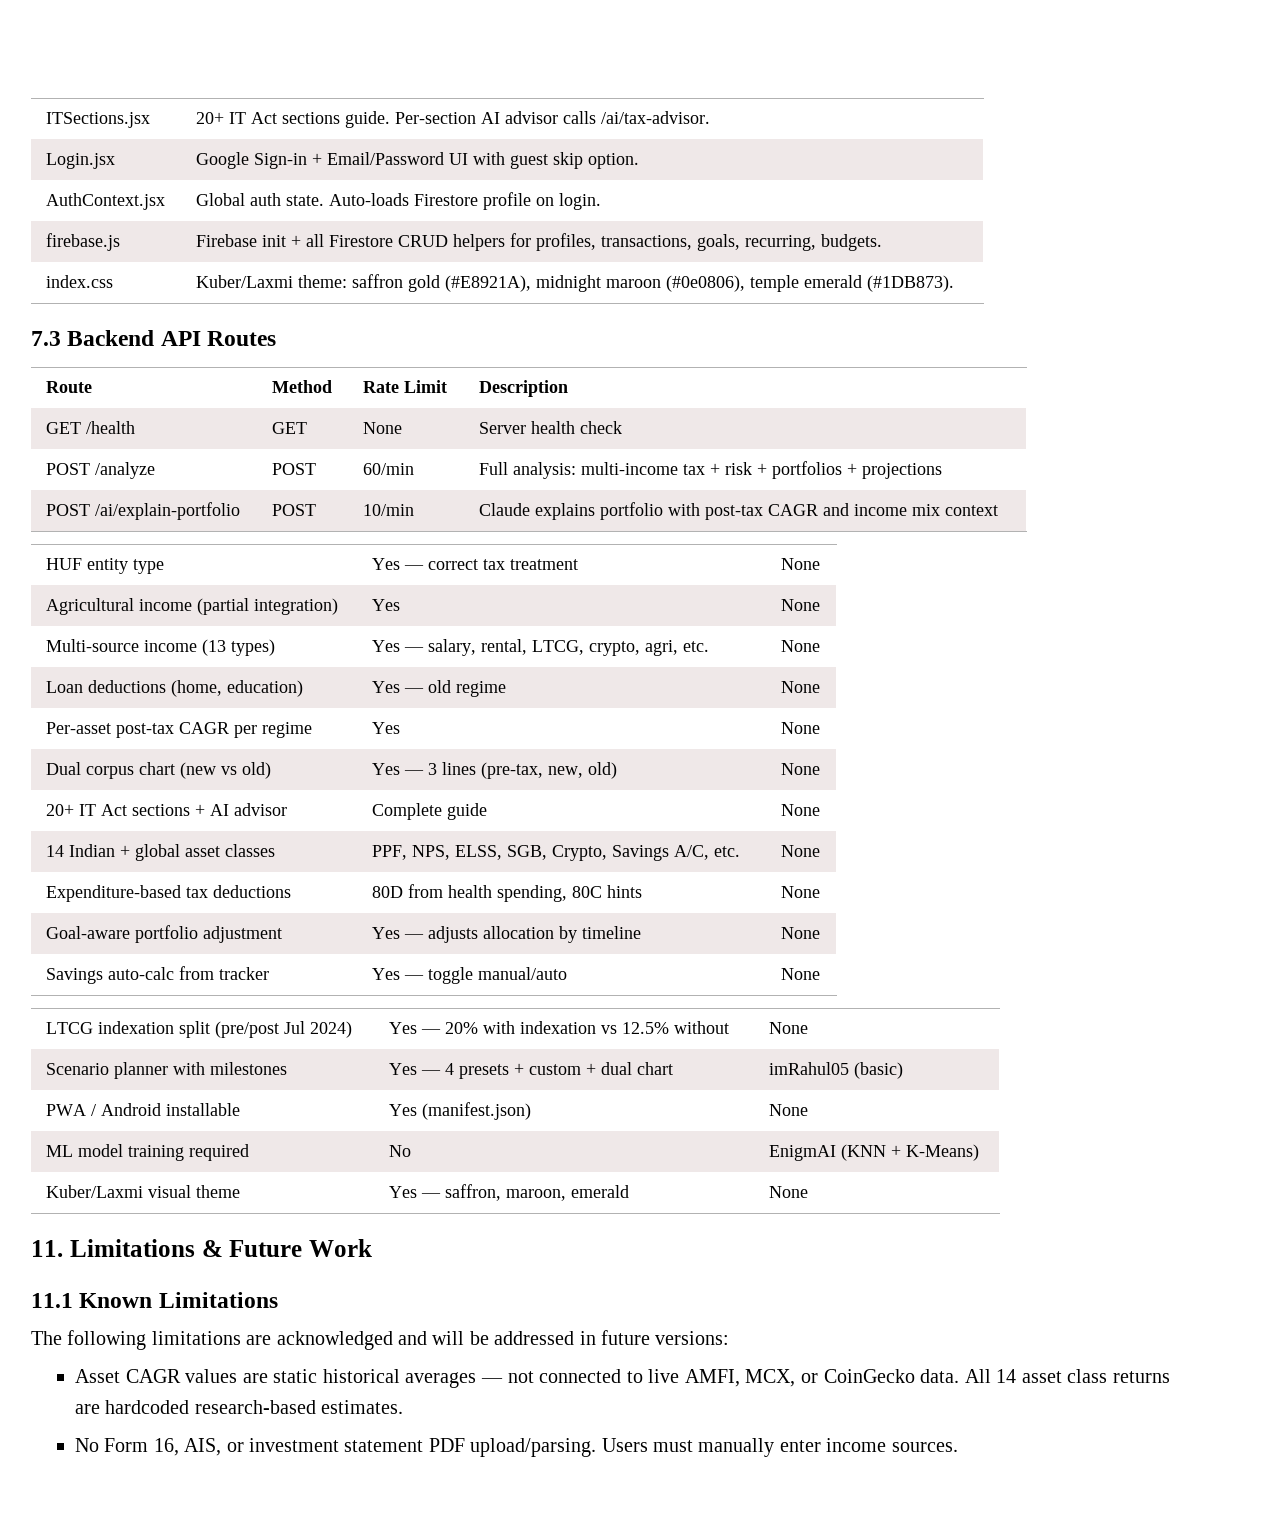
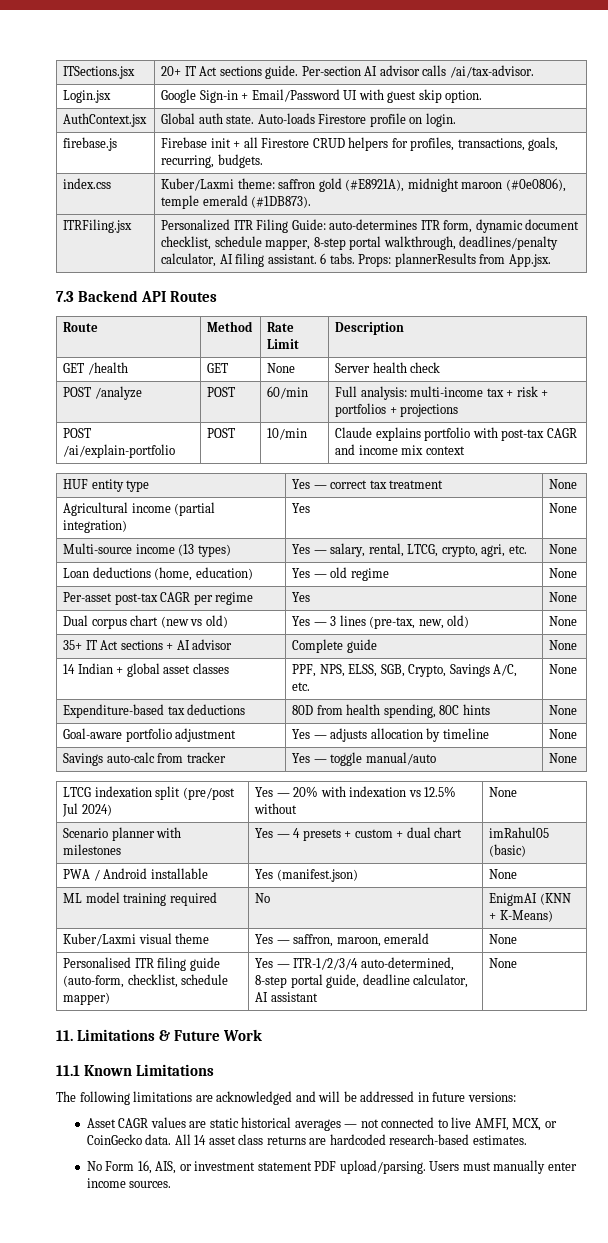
(955, 283) none -> [63,219,133,233] [161,219,580,233] [161,236,559,250] [161,253,551,267] // ITRFiling.jsx | Personalized ITR Filing Guide: auto-determines ITR form, dynamic document checklist, schedule mapper, 8-step portal walkthrough, deadlines/penalty calculator, AI filing assistant. 6 tabs. Props: plannerResults from App.jsx.
[46,804,75,816] 20+ -> [63,640,83,650] 35+
(809, 1192) none -> [63,957,220,971] [63,974,229,988] [63,992,111,1005] [255,957,454,971] [255,974,469,988] [255,992,318,1002] [489,958,518,968] // Personalised ITR filing guide (auto-form, checklist, schedule mapper) | Yes — ITR-1/2/3/4 auto-determined, 8-step portal guide, deadline calculator, AI assistant | None

